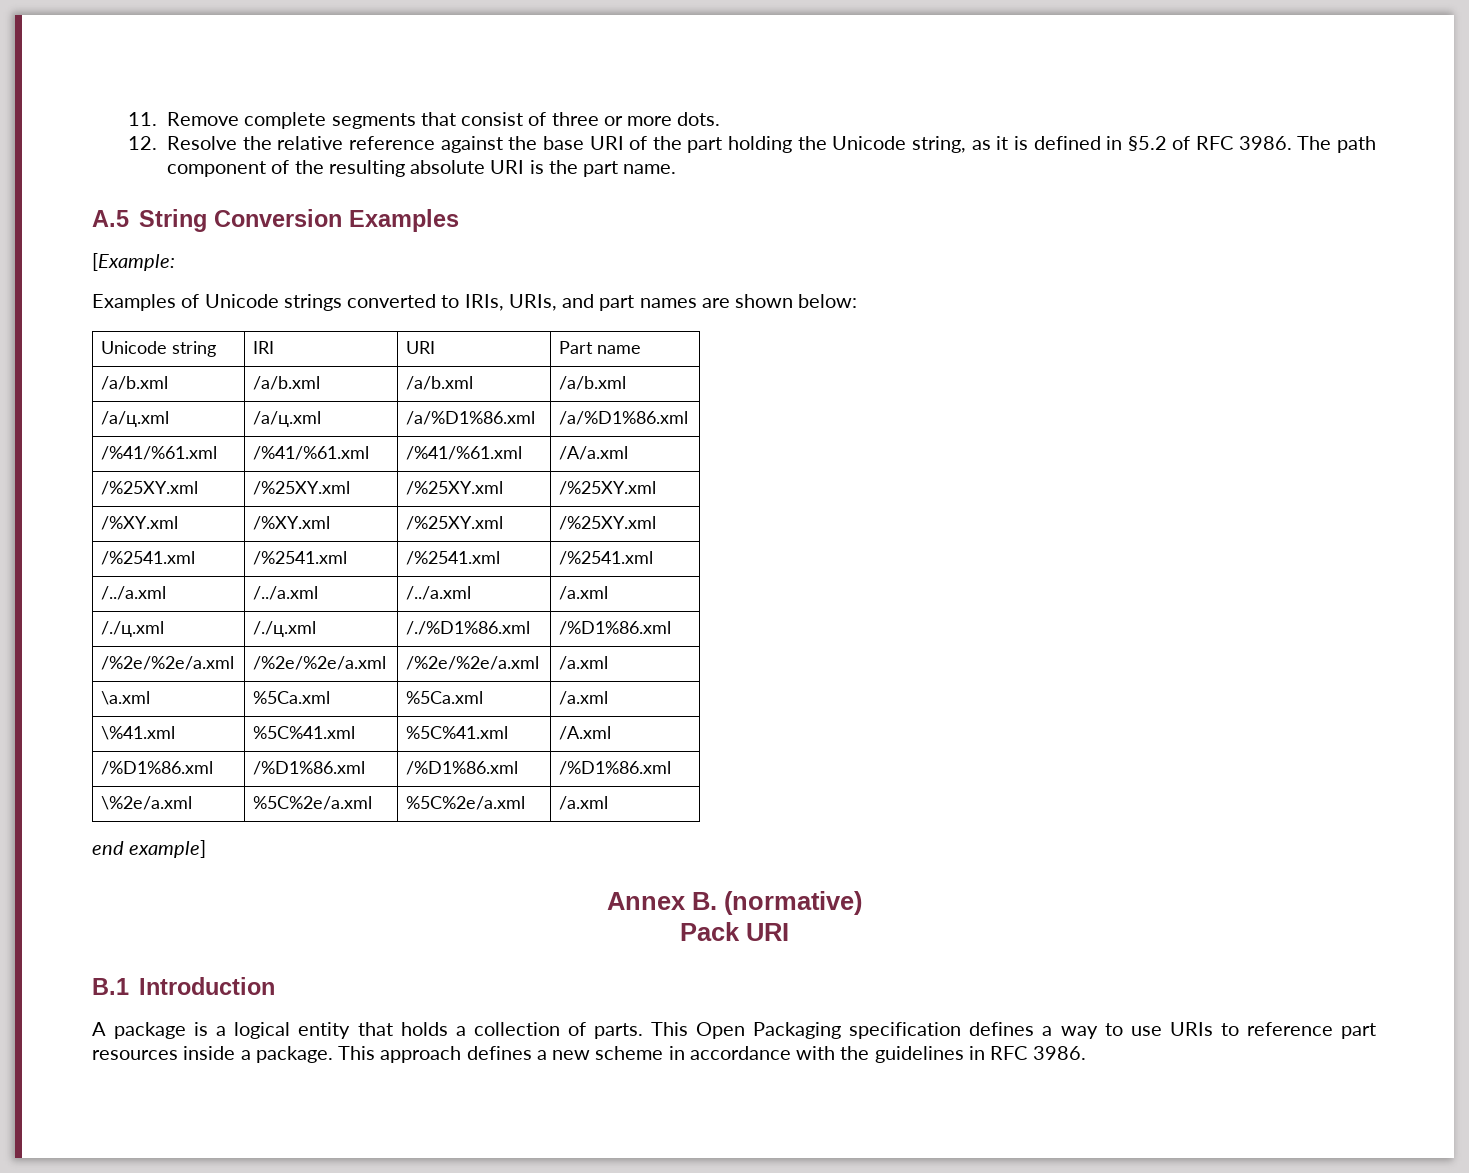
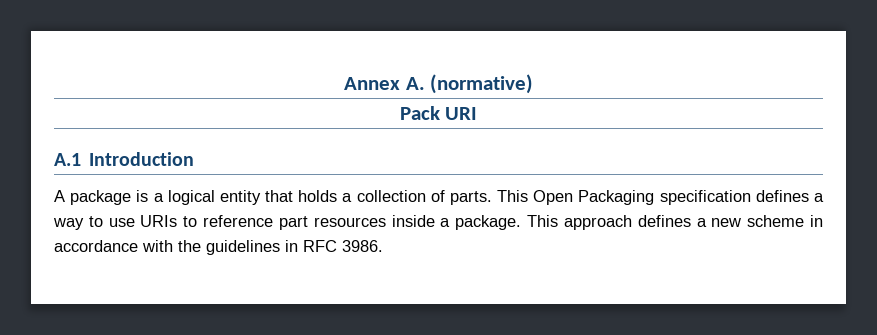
[128,112,721,129] [128,136,1376,153] [167,160,677,177] [92,209,459,232] [92,253,175,271] [92,294,858,311] [101,341,217,357] [253,341,275,354] [406,341,436,354] [559,341,642,354] [101,376,169,390] [253,376,321,390] [406,376,474,390] [559,376,627,390] [101,411,170,427] [253,411,322,427] [406,411,536,425] [559,411,689,425] [101,446,218,460] [253,446,370,460] [406,446,523,460] [559,446,629,460] [101,481,199,495] [253,481,351,495] [406,481,504,495] [559,481,657,495] [101,516,179,530] [253,516,331,530] [406,516,504,530] [559,516,657,530] [101,551,196,565] [253,551,348,565] [406,551,501,565] [559,551,654,565] [101,586,167,600] [253,586,319,600] [406,586,472,600] [559,586,609,600] [101,621,165,637] [253,621,317,637] [406,621,531,635] [559,621,672,635] [101,656,235,670] [253,656,387,670] [406,656,540,670] [559,656,609,670] [101,691,151,705] [253,691,331,704] [406,691,484,704] [559,691,609,705] [101,726,176,740] [253,726,356,739] [406,726,509,739] [559,726,612,740] [101,761,214,775] [253,761,366,775] [406,761,519,775] [559,761,672,775] [101,796,193,810] [253,796,373,810] [406,796,526,810] [559,796,609,810] [92,840,207,858] [606,892,717,910] 11. Remove complete segments that consist of three or more dots. // 12. Resolve the relative reference against the base URI of the part holding the Unicode string, as it is defined in §5.2 of RFC 3986. The path component of the resulting absolute URI is the part name. // A.5 String Conversion Examples // [Example: // Examples of Unicode strings converted to IRIs, URIs, and part names are shown below: // Unicode string | IRI | URI | Part name // /a/b.xml | /a/b.xml | /a/b.xml | /a/b.xml // /a/ц.xml | /a/ц.xml | /a/%D1%86.xml | /a/%D1%86.xml // /%41/%61.xml | /%41/%61.xml | /%41/%61.xml | /A/a.xml // /%25XY.xml | /%25XY.xml | /%25XY.xml | /%25XY.xml // /%XY.xml | /%XY.xml | /%25XY.xml | /%25XY.xml // /%2541.xml | /%2541.xml | /%2541.xml | /%2541.xml // /../a.xml | /../a.xml | /../a.xml | /a.xml // /./ц.xml | /./ц.xml | /./%D1%86.xml | /%D1%86.xml // /%2e/%2e/a.xml | /%2e/%2e/a.xml | /%2e/%2e/a.xml | /a.xml // \a.xml | %5Ca.xml | %5Ca.xml | /a.xml // \%41.xml | %5C%41.xml | %5C%41.xml | /A.xml // /%D1%86.xml | /%D1%86.xml | /%D1%86.xml | /%D1%86.xml // \%2e/a.xml | %5C%2e/a.xml | %5C%2e/a.xml | /a.xml // end example] // Annex B. -> [343,77,425,90] Annex A.
[92,978,129,995] B.1 -> [54,153,81,166] A.1

